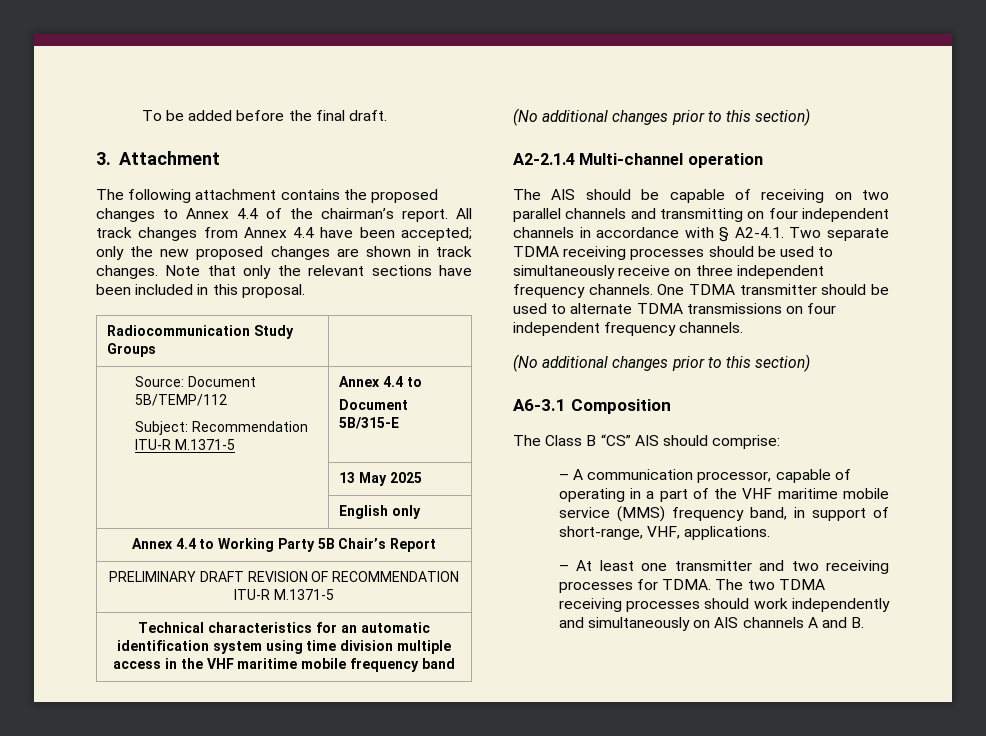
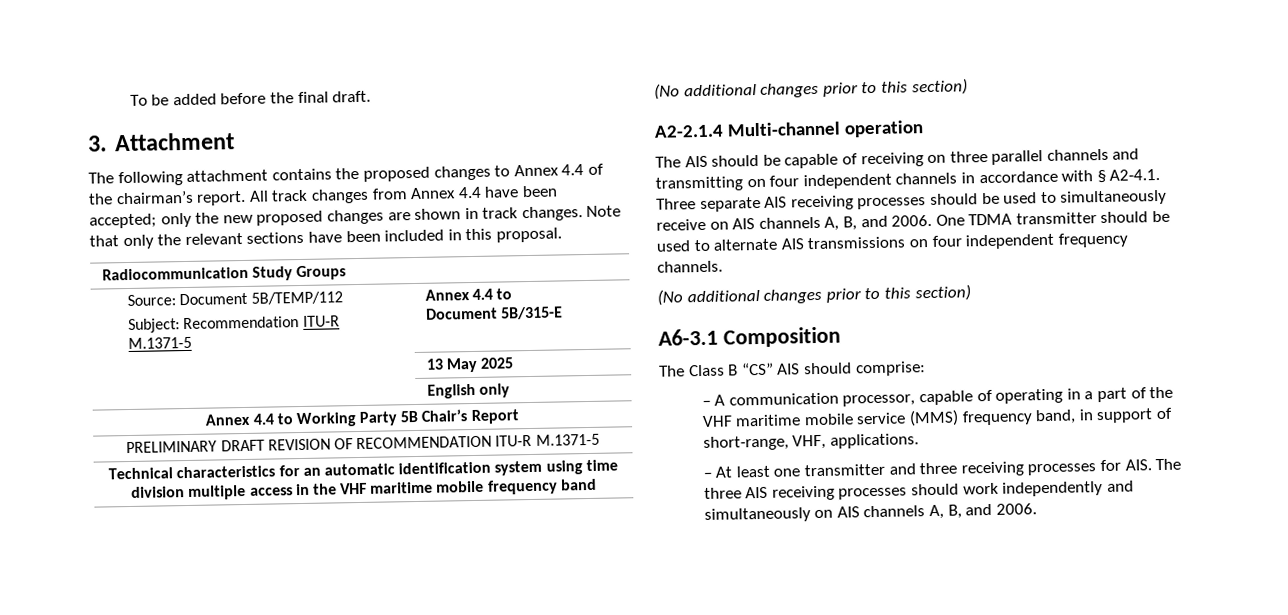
[862,190,889,200] two -> [949,150,988,163] three
[789,227,889,241] [513,246,559,257] Two separate TDMA -> [656,196,788,213] Three separate AIS
[695,265,824,279] [513,284,653,298] three independent frequency channels. -> [732,214,933,231] AIS channels A, B, and 2006.
[636,303,683,314] TDMA -> [780,238,805,250] AIS
[791,561,819,571] two -> [919,462,958,475] three
[662,579,825,590] TDMA. The two TDMA -> [1124,458,1182,471] [703,486,769,499] AIS. The three AIS
[807,617,865,628] A and B. -> [928,503,1037,520] A, B, and 2006.

